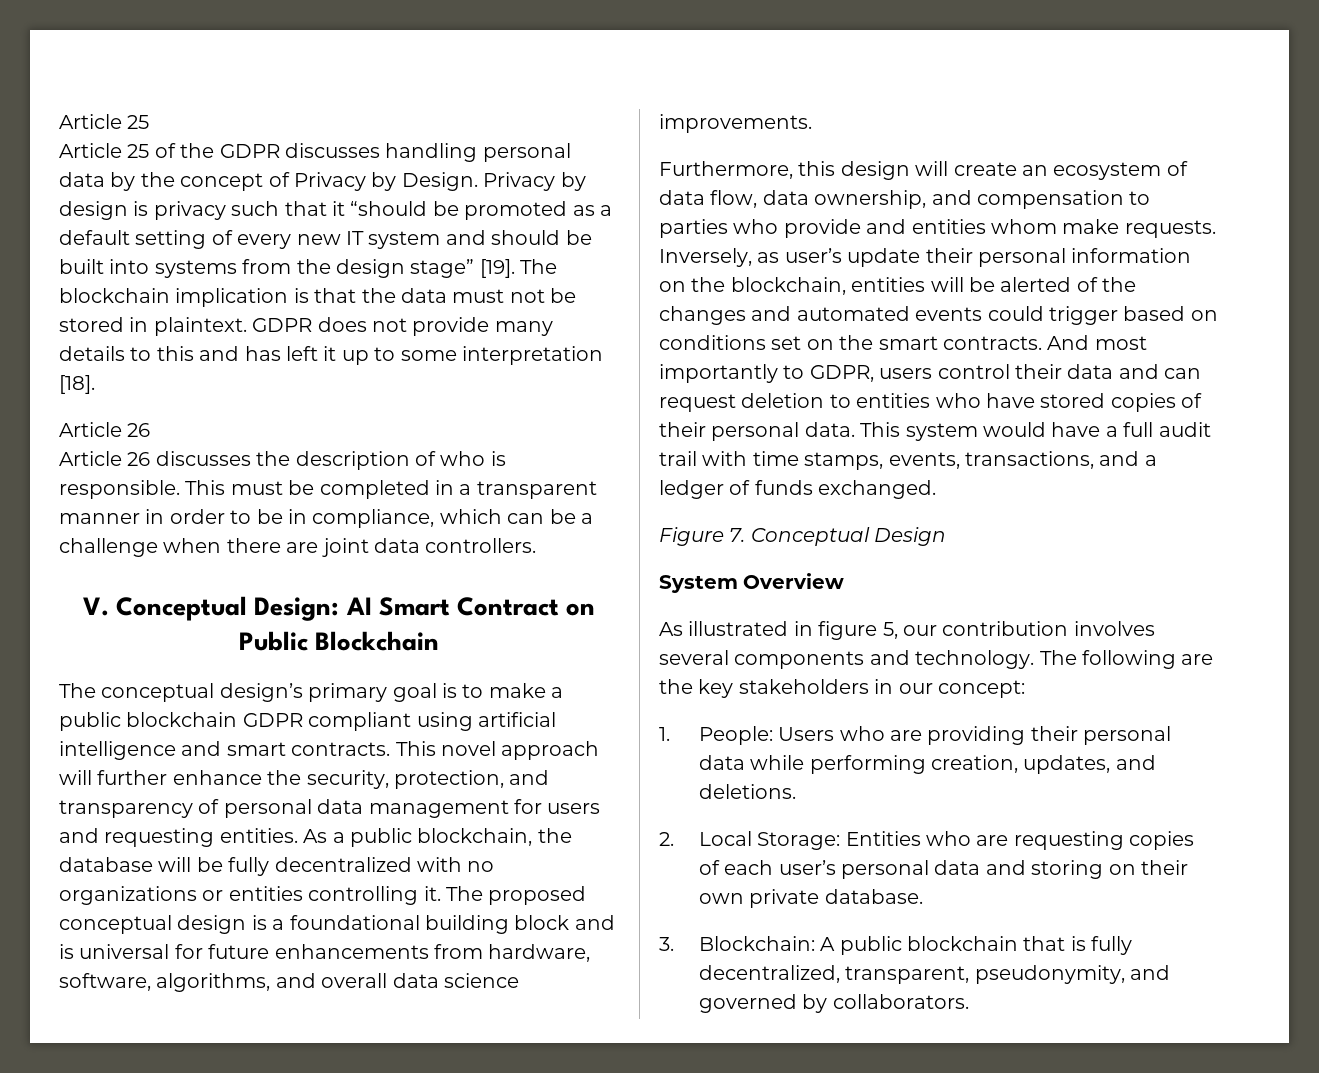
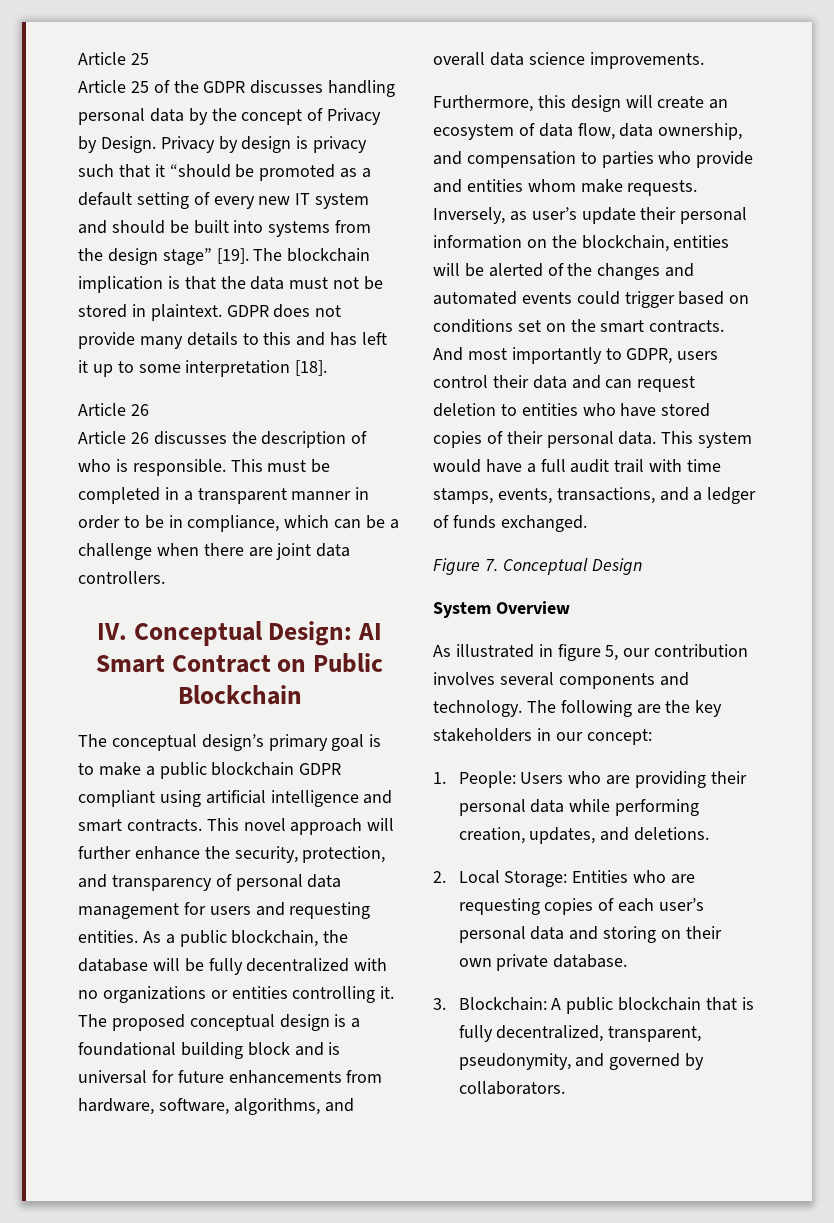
[83,597,110,616] V. -> [96,623,127,640] IV.

